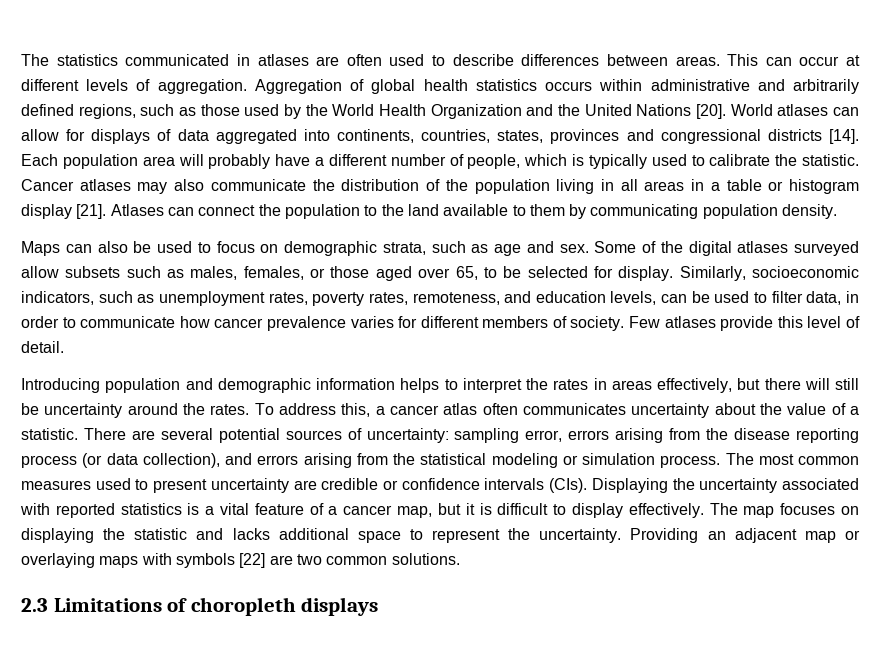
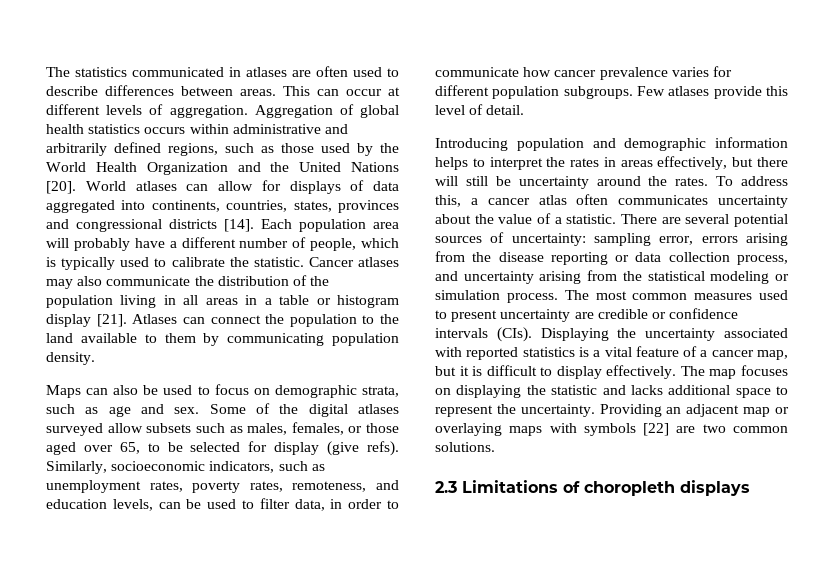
[618,266,674,281] display. -> [274,441,399,456] display (give refs).
[482,316,625,331] members of society. -> [492,86,633,99] population subgroups.
[21,453,299,468] process (or data collection), and errors -> [615,252,788,265] [435,271,534,284] or data collection process, and uncertainty

